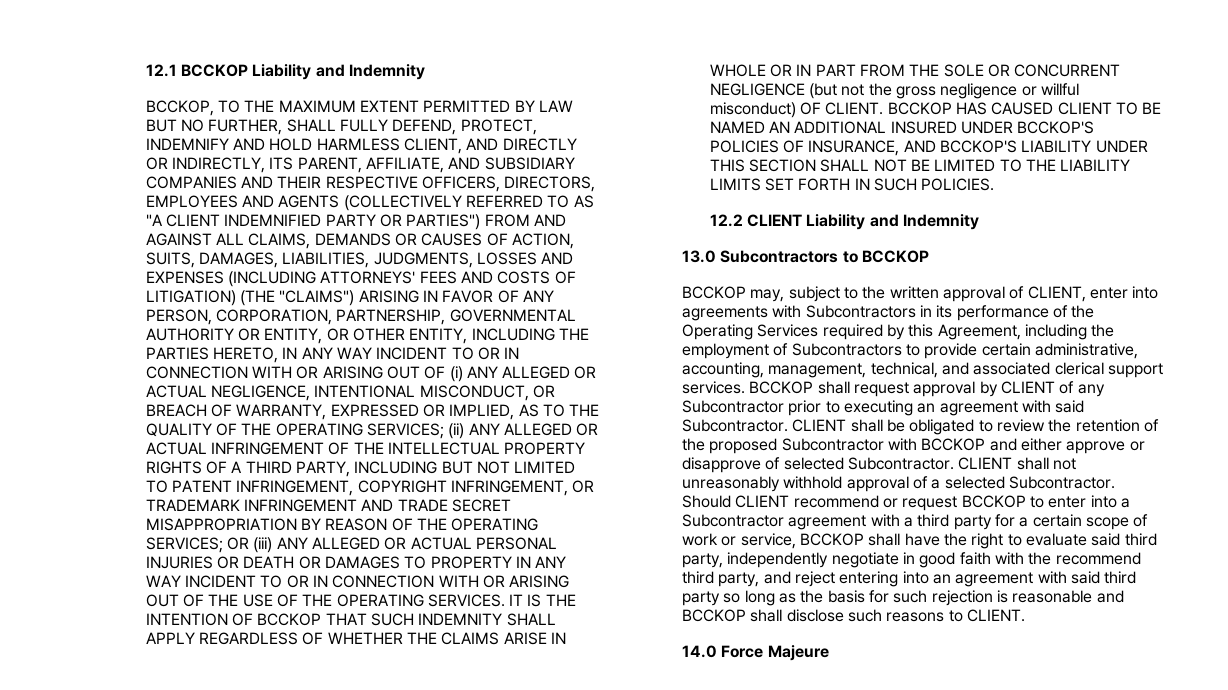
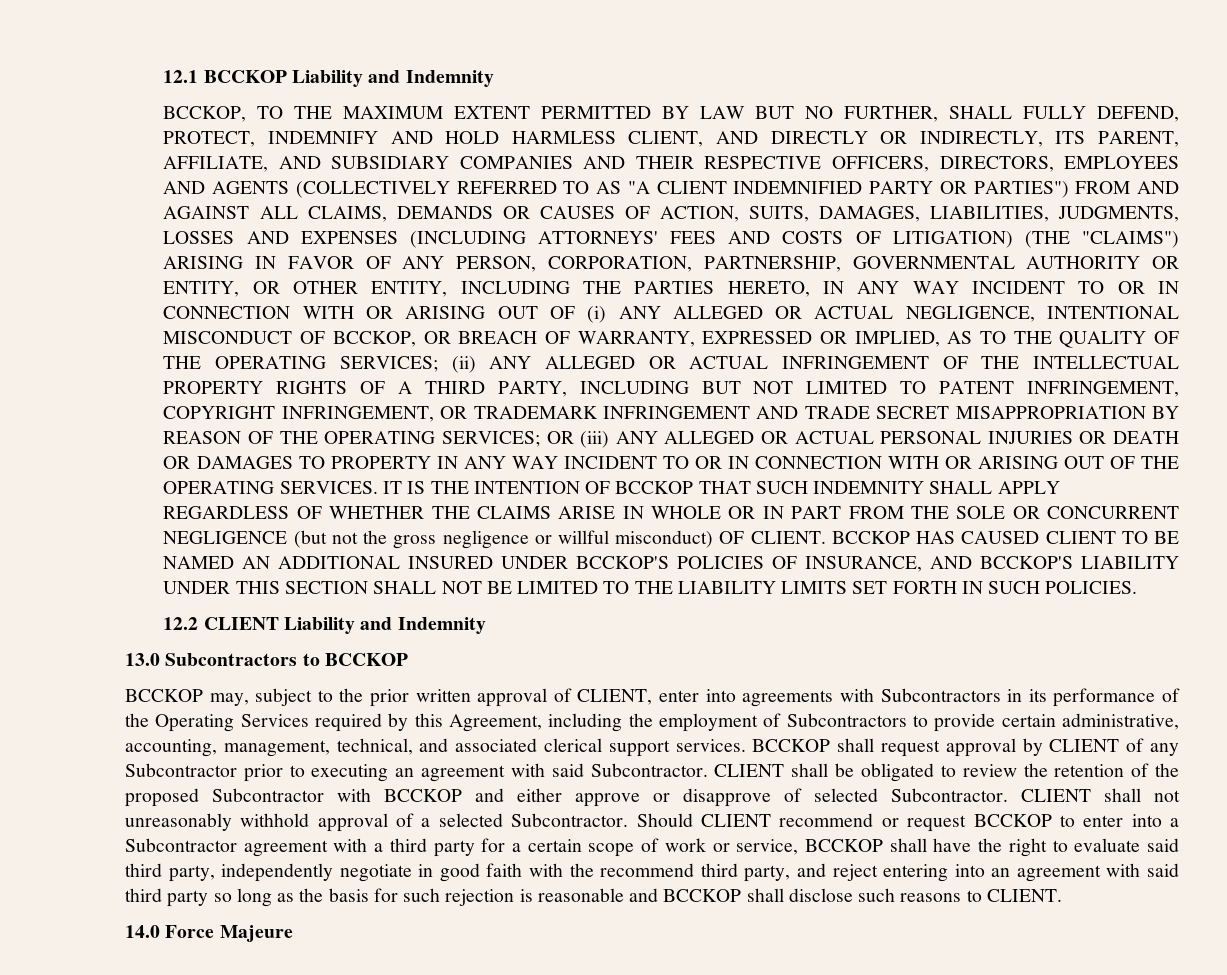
[419,385,529,401] MISCONDUCT, -> [163,331,416,347] MISCONDUCT OF BCCKOP,
[242,594,333,607] USE OF THE -> (1180, 462) none
(886, 292) none -> [370,689,410,707] prior

